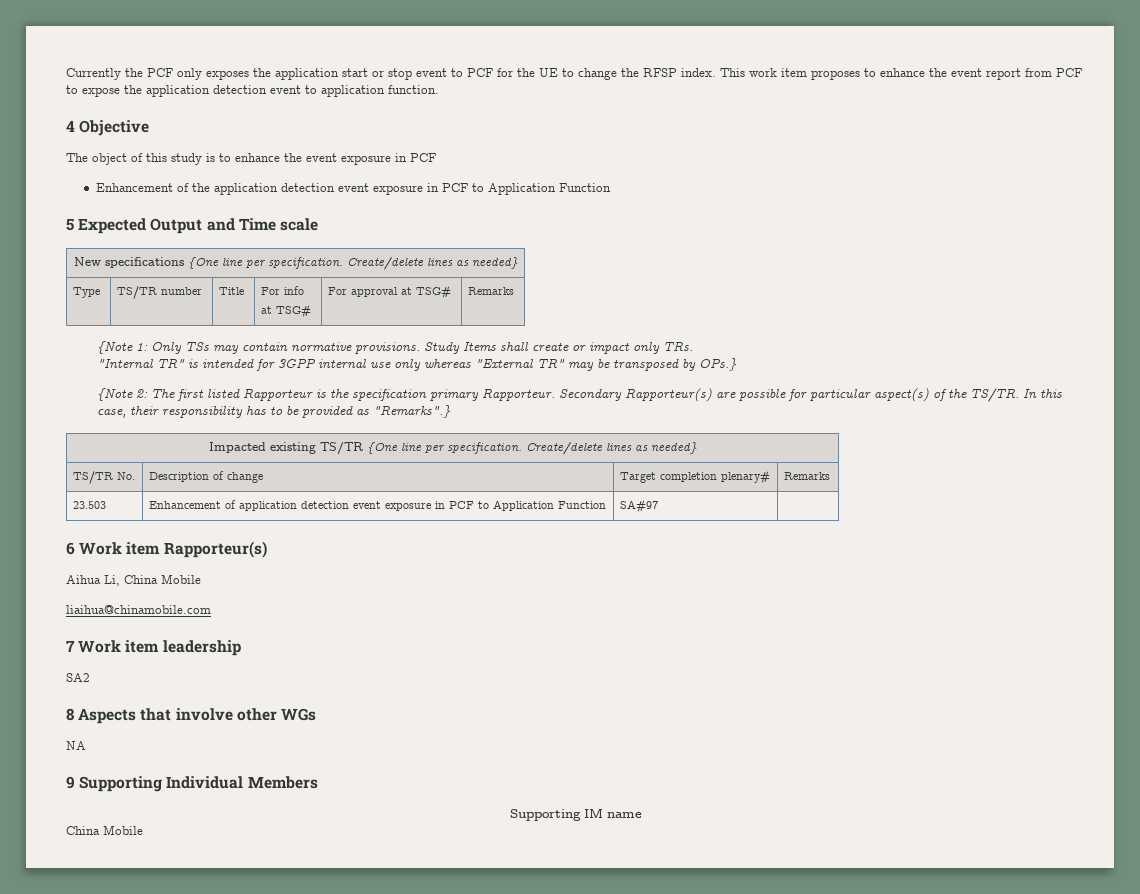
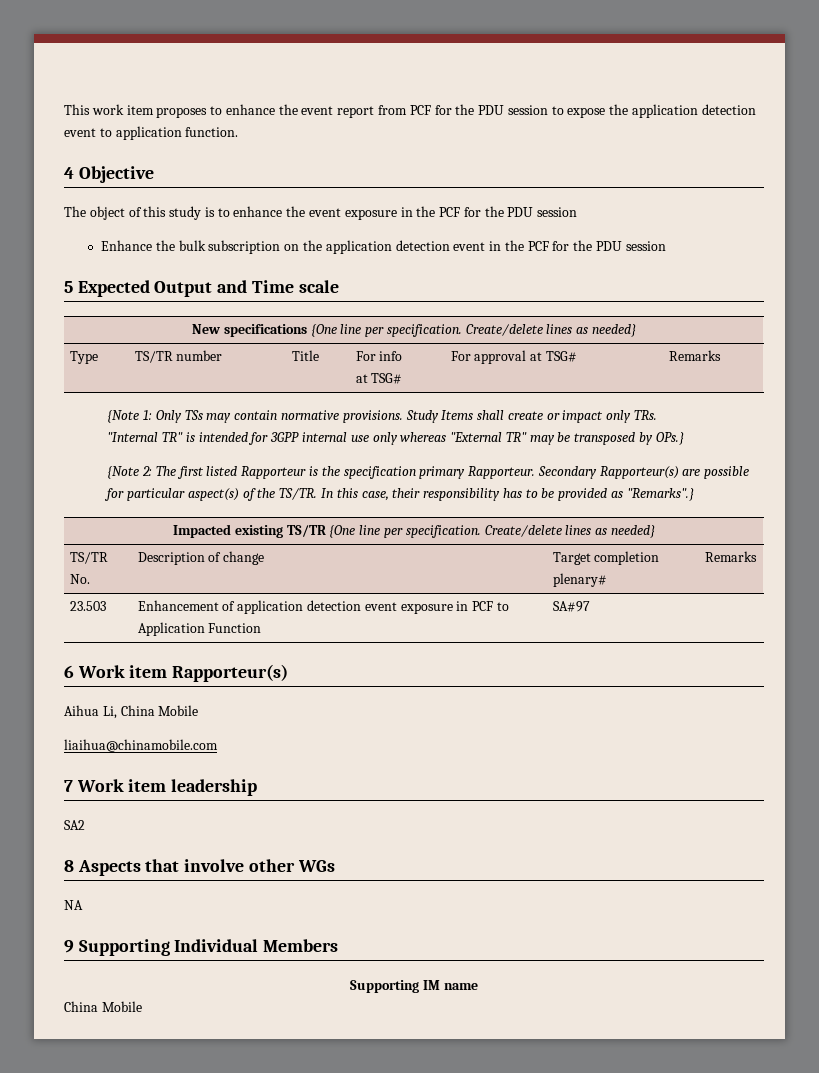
[66,68,716,80] Currently the PCF only exposes the application start or stop event to PCF for the UE to change the RFSP index. -> (64, 109) none
(1082, 72) none -> [434,104,548,115] for the PDU session
[410,153,436,162] [96,183,612,195] PCF // Enhancement of the application detection event exposure in PCF to Application Function -> [416,206,578,217] [101,240,666,254] the PCF for the PDU session // Enhance the bulk subscription on the application detection event in the PCF for the PDU session

